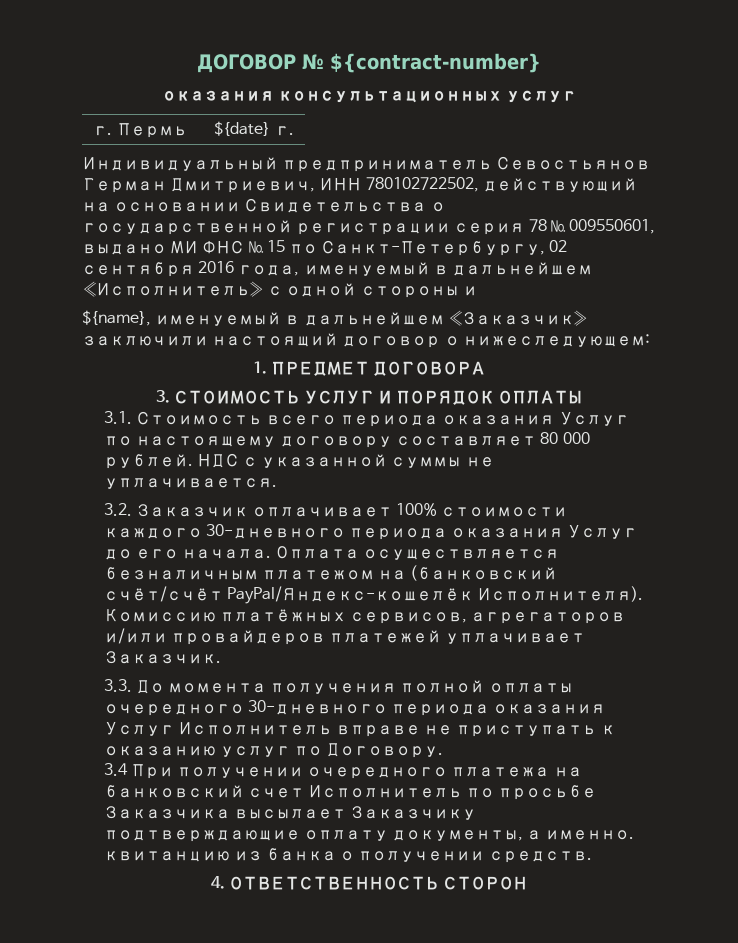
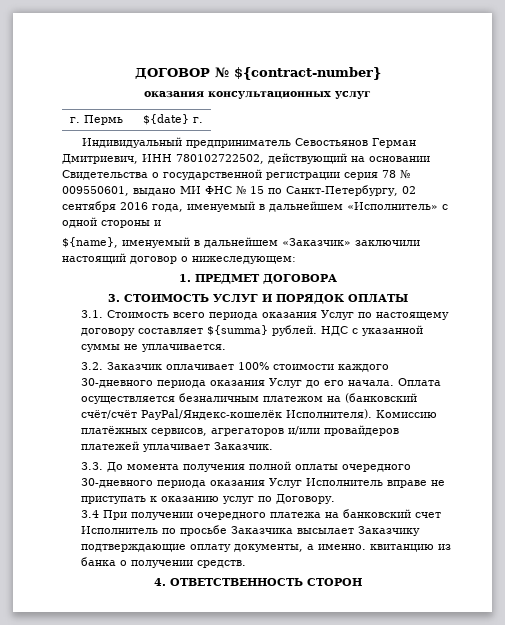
[540,432,590,444] 80 000 -> [207,325,269,336] ${summa}

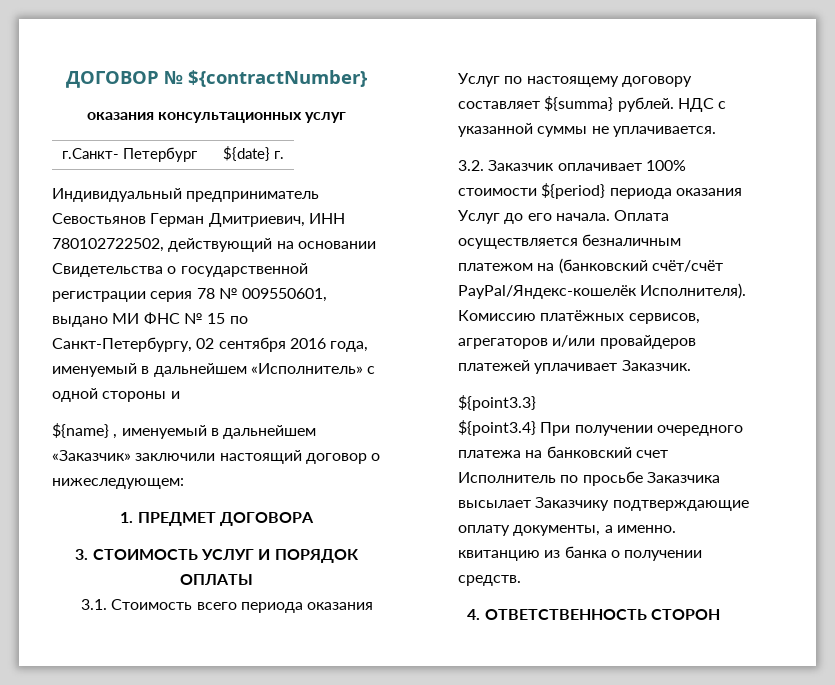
[233,67,381,80] ${contract-number} -> [188,70,368,87] ${contractNumber}
[70,115,124,125] г. Пермь -> [62,147,198,162] г.Санкт- Петербург
[62,237,118,248] ${name}, -> [52,423,118,439] ${name} ,
[338,364,390,372] [81,378,154,388] каждого 30-дневного -> [541,183,606,199] ${period}
[81,461,412,472] [81,478,446,488] [81,494,336,504] [81,510,100,518] 3.3. До момента получения полной оплаты очередного 30-дневного периода оказания Услуг Исполнитель вправе не приступать к оказанию услуг по Договору. // 3.4 -> [457,395,536,411] [457,420,536,436] ${point3.3} // ${point3.4}

